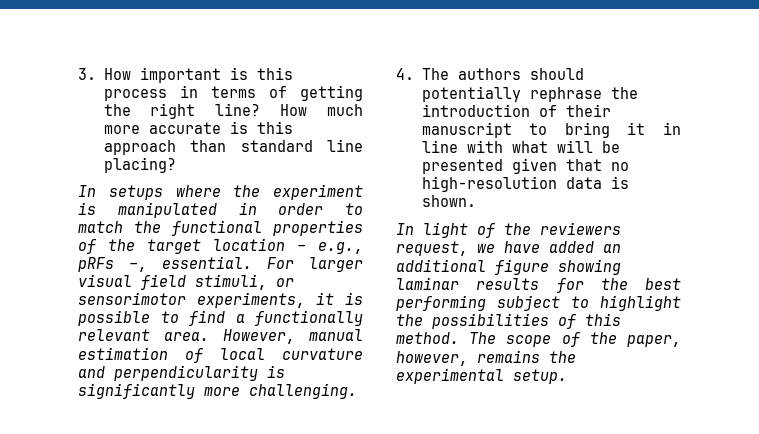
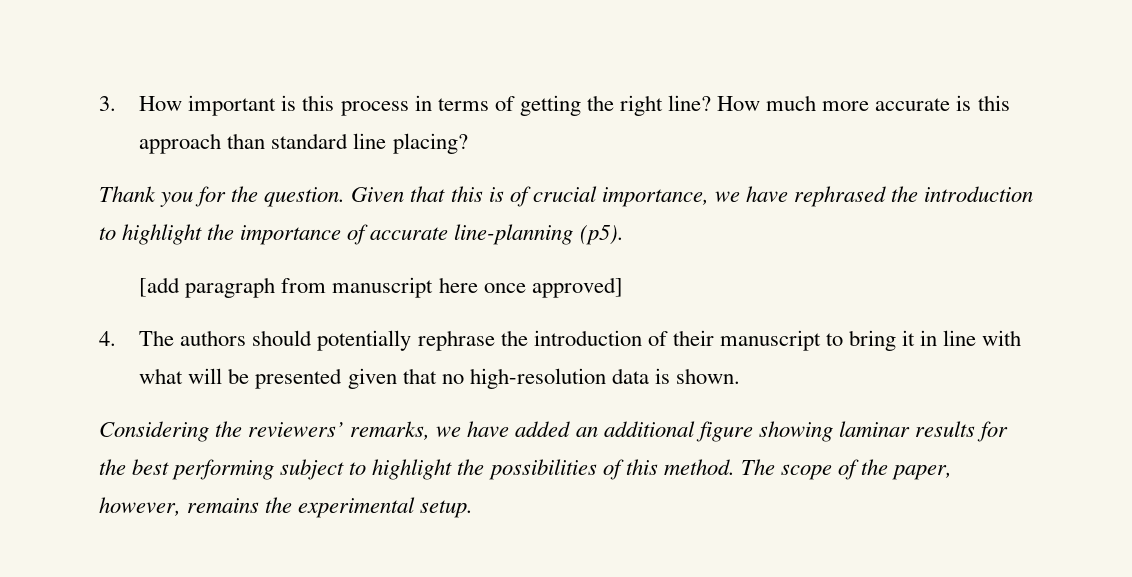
[78,184,363,200] [78,202,363,218] [78,220,363,236] [78,238,363,254] [78,256,363,272] [78,274,294,290] [78,292,363,308] [78,310,363,326] [78,329,363,344] [78,347,363,363] [78,365,285,381] [78,383,357,399] In setups where the experiment is manipulated in order to match the functional properties of the target location – e.g., pRFs –, essential. For larger visual field stimuli, or sensorimotor experiments, it is possible to find a functionally relevant area. However, manual estimation of local curvature and perpendicularity is significantly more challenging. -> [99,186,1034,207] [99,224,624,245] [139,277,623,298] Thank you for the question. Given that this is of crucial importance, we have rephrased the introduction to highlight the importance of accurate line-planning (p5). // [add paragraph from manuscript here once approved]
[396,222,621,238] [396,241,468,256] In light of the reviewers request, -> [99,421,431,442] Considering the reviewers’ remarks,

